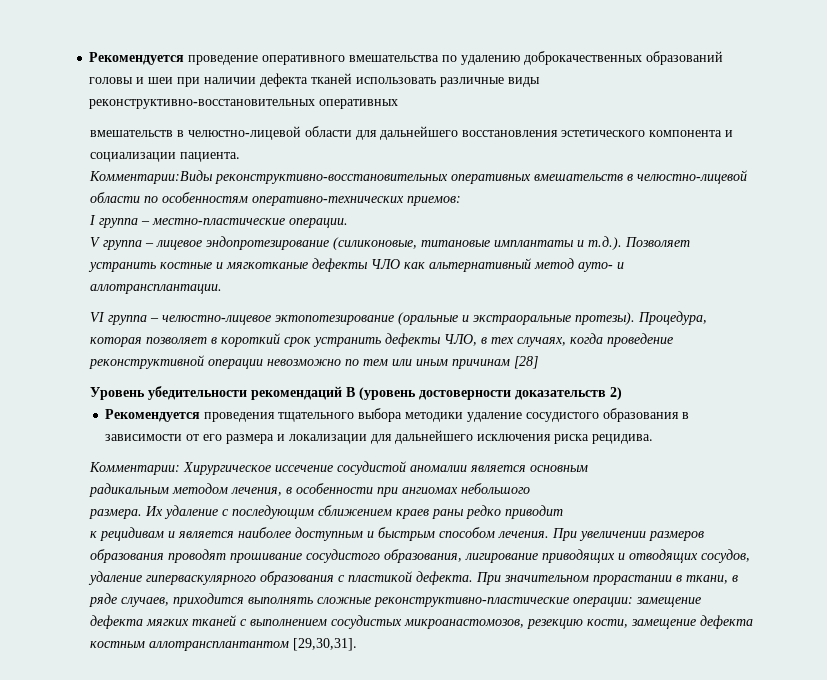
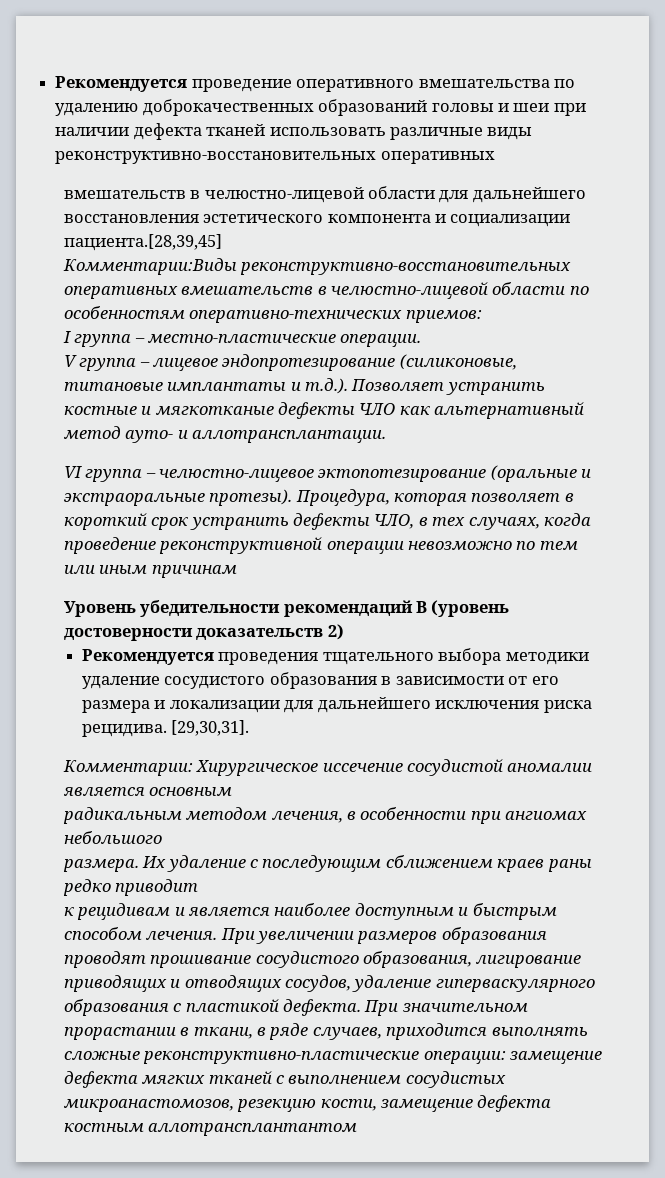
[179,152,240,162] пациента. -> [63,234,222,251] пациента.[28,39,45]
[513,356,538,369] [28] -> (237, 571) none
(654, 439) none -> [171,720,250,736] [29,30,31].
[292,638,357,651] [29,30,31]. -> (358, 1129) none

